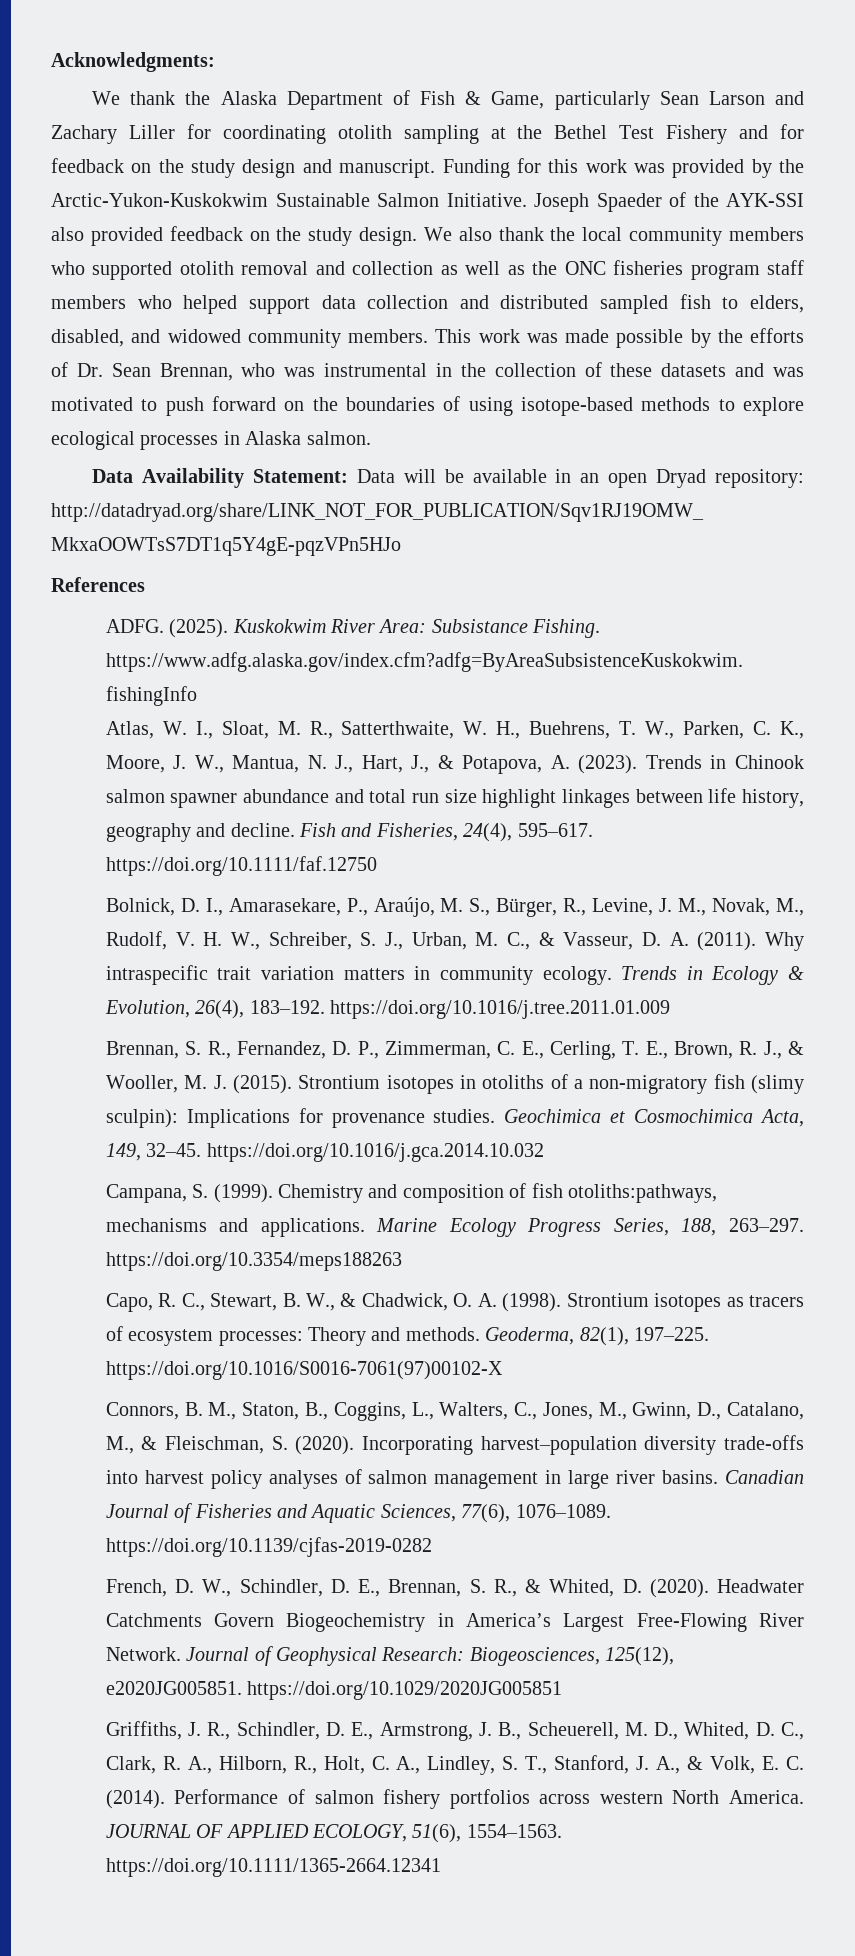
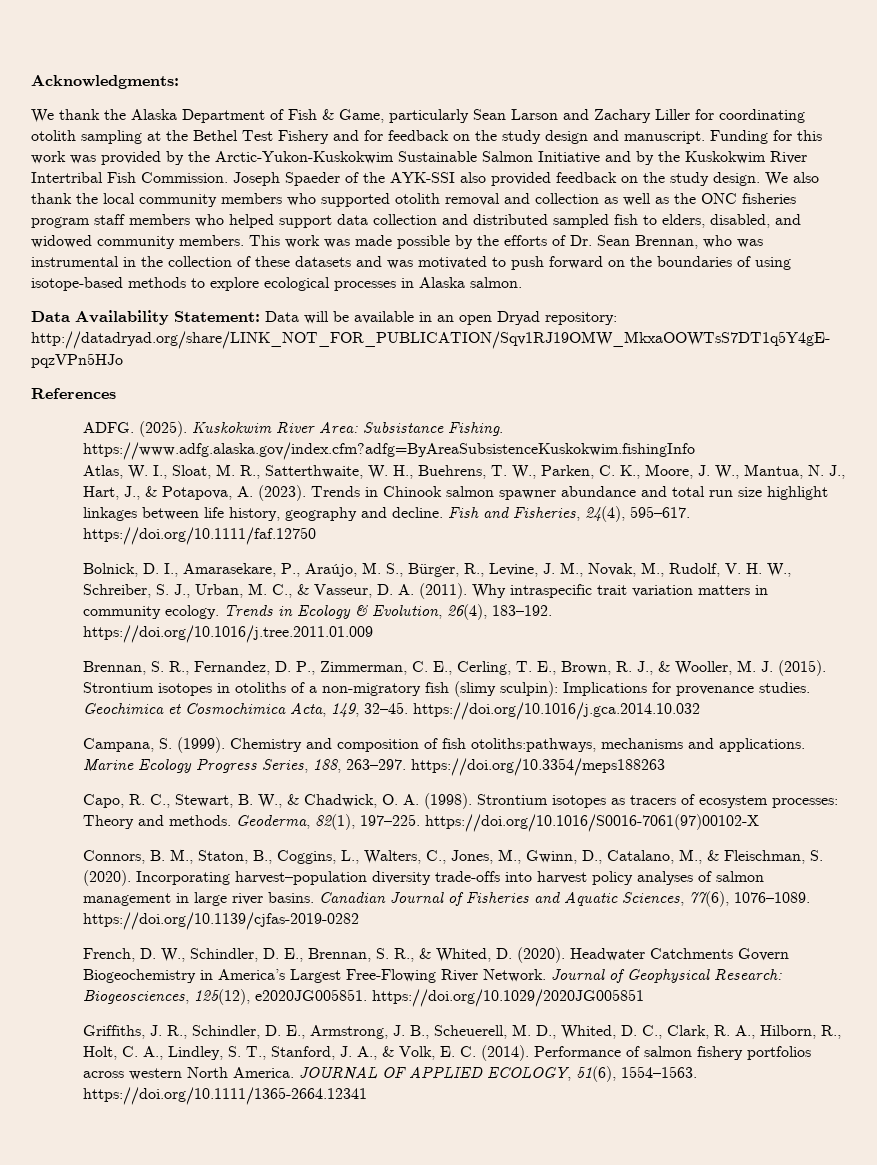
[446,193,527,207] Initiative. -> [538,151,807,165] [31,172,228,183] Initiative and by the Kuskokwim River Intertribal Fish Commission.

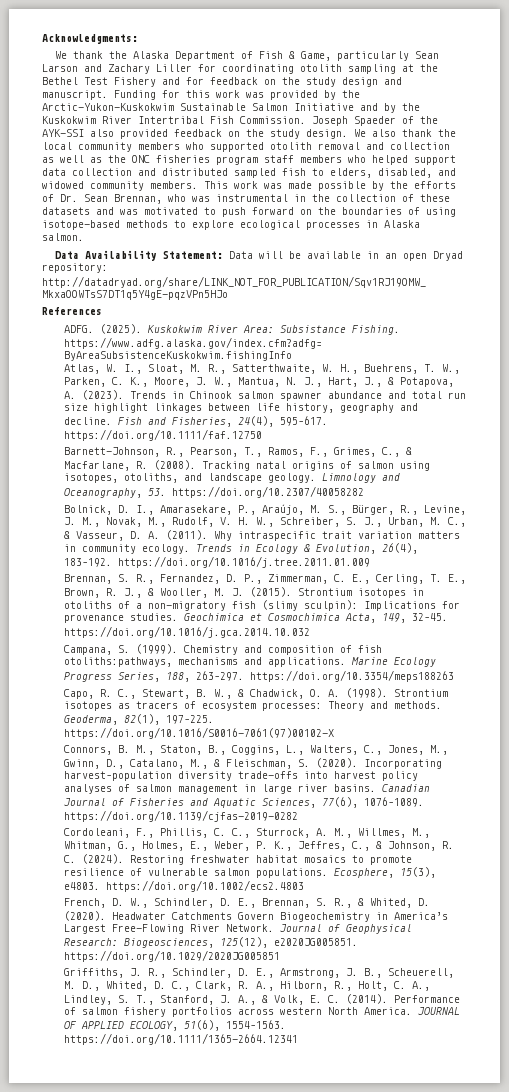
(316, 536) none -> [63,447,412,457] [63,460,430,471] [63,473,400,483] [63,486,364,498] // Barnett-Johnson, R., Pearson, T., Ramos, F., Grimes, C., & Macfarlane, R. (2008). Tracking natal origins of salmon using isotopes, otoliths, and landscape geology. Limnology and Oceanography, 53. https://doi.org/10.2307/40058282
(359, 921) none -> [63,828,430,838] [63,841,454,851] [63,854,412,865] [63,867,436,878] [63,880,304,892] // Cordoleani, F., Phillis, C. C., Sturrock, A. M., Willmes, M., Whitman, G., Holmes, E., Weber, P. K., Jeffres, C., & Johnson, R. C. (2024). Restoring freshwater habitat mosaics to promote resilience of vulnerable salmon populations. Ecosphere, 15(3), e4803. https://doi.org/10.1002/ecs2.4803

